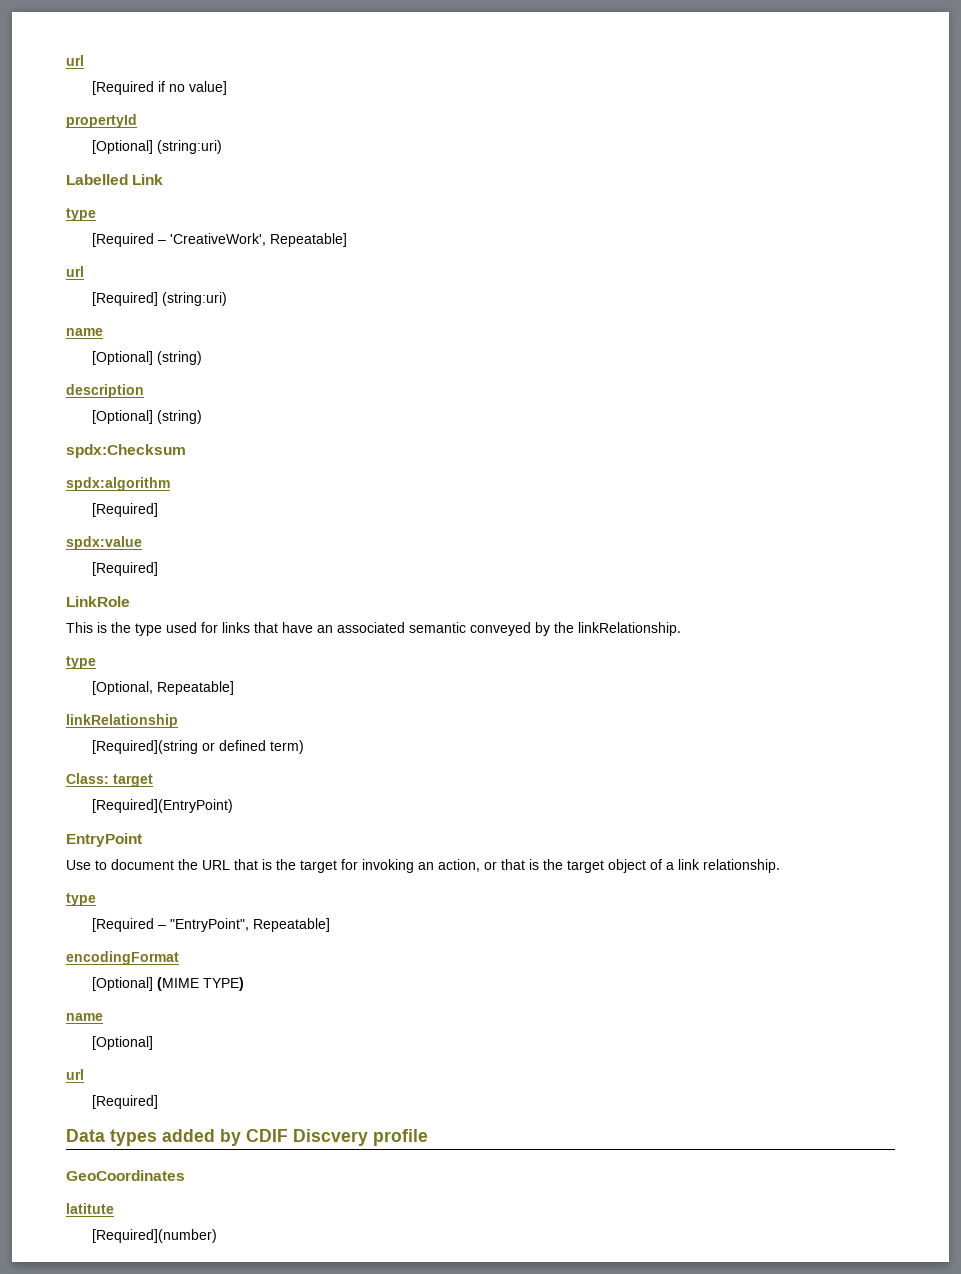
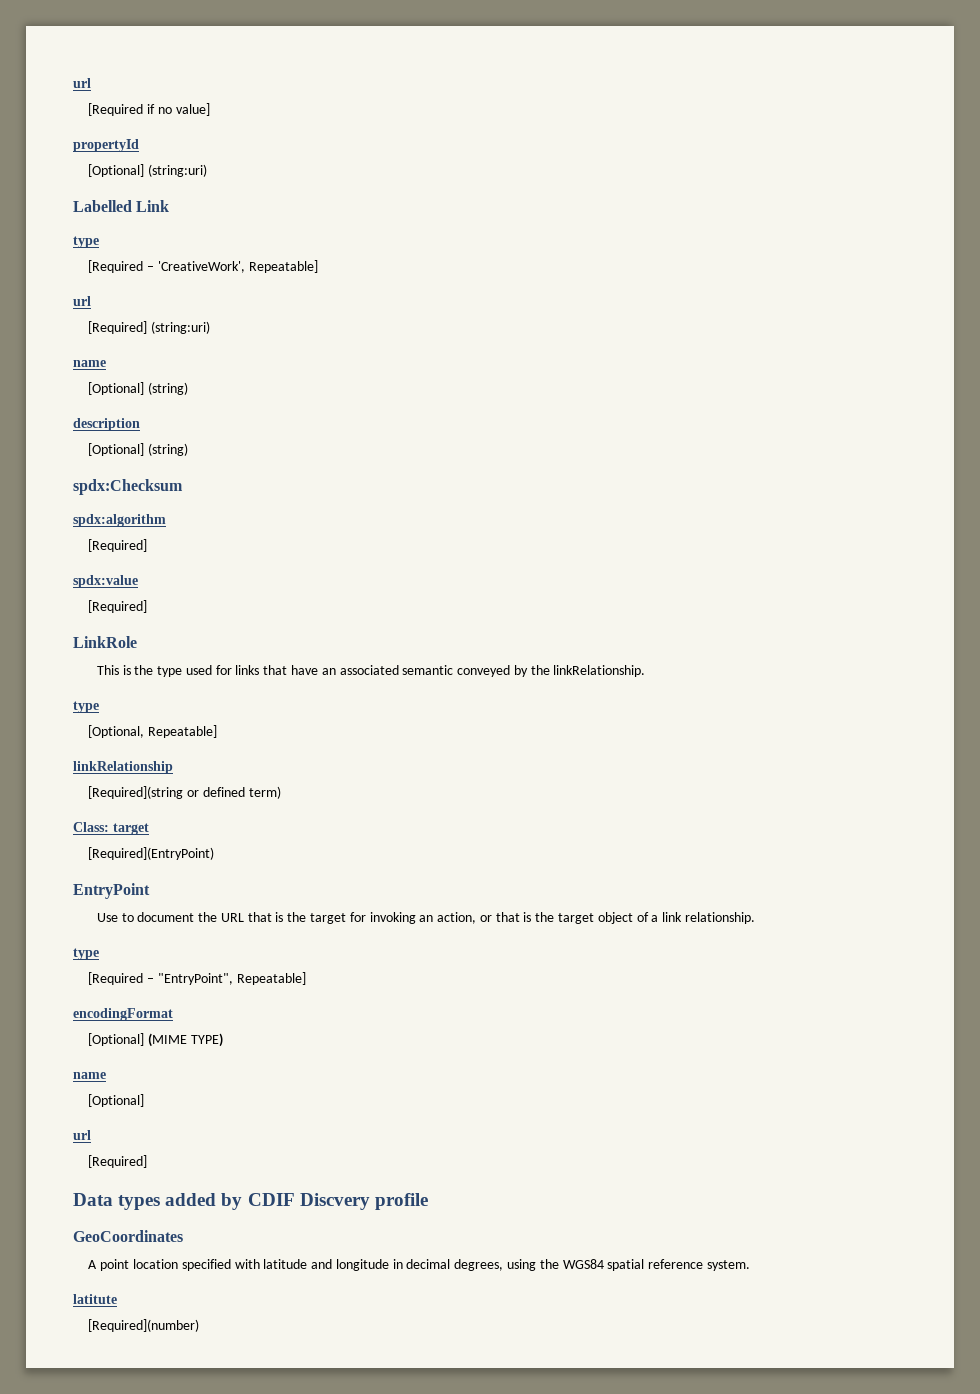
(185, 1175) none -> [88,1259,750,1271] // A point location specified with latitude and longitude in decimal degrees, using the WGS84 spatial reference system.

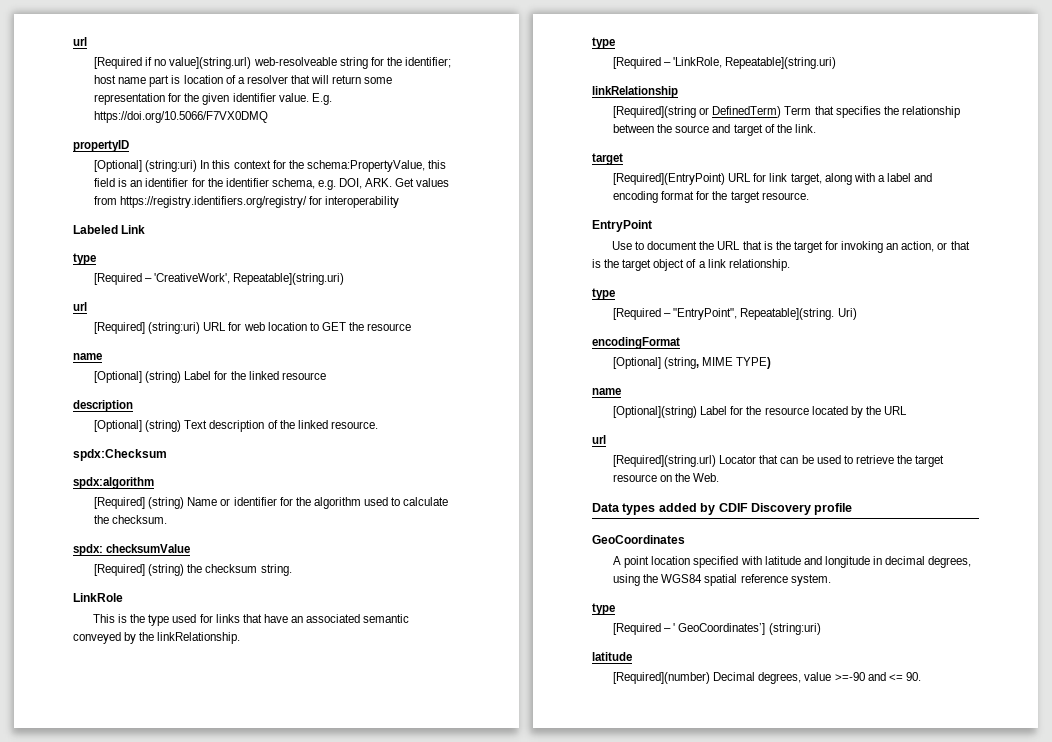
[175,103,210,116] [73,139,139,152] [88,164,208,177] [73,200,132,212] value] // propertyId // [Optional] (string:uri) // Labelled -> [169,57,451,69] [94,75,393,87] [94,93,332,105] [94,111,269,123] [73,140,129,152] [94,160,446,172] [94,178,450,190] [94,196,400,208] [73,225,118,234] value](string.url) web-resolveable string for the identifier; host name part is location of a resolver that will return some representation for the given identifier value. E.g. https://doi.org/10.5066/F7VX0DMQ // propertyID // [Optional] (string:uri) In this context for the schema:PropertyValue, this field is an identifier for the identifier schema, e.g. DOI, ARK. Get values from https://registry.identifiers.org/registry/ for interoperability // Labeled
[248,260,318,273] Repeatable] -> [233,273,345,285] Repeatable](string.uri)
[73,360,106,367] [88,382,189,395] [73,418,140,431] [88,443,189,456] [73,479,183,495] [73,514,166,527] [88,539,148,552] [73,575,138,588] [88,600,148,613] // name // [Optional] (string) // description // [Optional] (string) // spdx:Checksum // spdx:algorithm // [Required] // spdx:value // [Required] -> [203,322,412,331] [73,353,102,360] [94,371,326,383] [73,400,133,412] [94,420,378,432] [73,449,167,461] [73,477,154,489] [94,497,449,509] [94,515,168,524] [73,544,191,556] [94,564,292,576] URL for web location to GET the resource // name // [Optional] (string) Label for the linked resource // description // [Optional] (string) Text description of the linked resource. // spdx:Checksum // spdx:algorithm // [Required] (string) Name or identifier for the algorithm used to calculate the checksum. // spdx: checksumValue // [Required] (string) the checksum string.
[88,725,218,738] [Optional, Repeatable] -> [613,57,837,69] [Required – 'LinkRole, Repeatable](string.uri)
[203,786,281,799] [73,822,149,835] [88,847,215,860] defined term) // Class: target // [Required](EntryPoint) -> [712,106,960,118] [613,124,816,136] [592,153,623,165] [613,173,933,185] [613,191,809,203] DefinedTerm) Term that specifies the relationship between the source and target of the link. // target // [Required](EntryPoint) URL for link target, along with a label and encoding format for the target resource.
[236,972,306,985] Repeatable] -> [740,308,857,320] Repeatable](string. Uri)
[148,1033,188,1047] (MIME -> [664,357,734,369] (string, MIME
[88,1094,145,1107] [73,1130,91,1140] [88,1155,148,1168] [Optional] // url // [Required] -> [613,406,907,418] [592,435,606,444] [613,455,945,467] [613,473,720,482] [Optional](string) Label for the resource located by the URL // url // [Required](string.url) Locator that can be used to retrieve the target resource on the Web.
[299,1193,370,1210] Discvery -> [750,503,811,515] Discovery
[73,1294,117,1304] [88,1319,200,1332] latitute // [Required](number) -> [592,603,615,615] [613,623,821,635] [592,652,632,661] [613,672,921,684] type // [Required – ' GeoCoordinates’] (string:uri) // latitude // [Required](number) Decimal degrees, value >=-90 and <= 90.

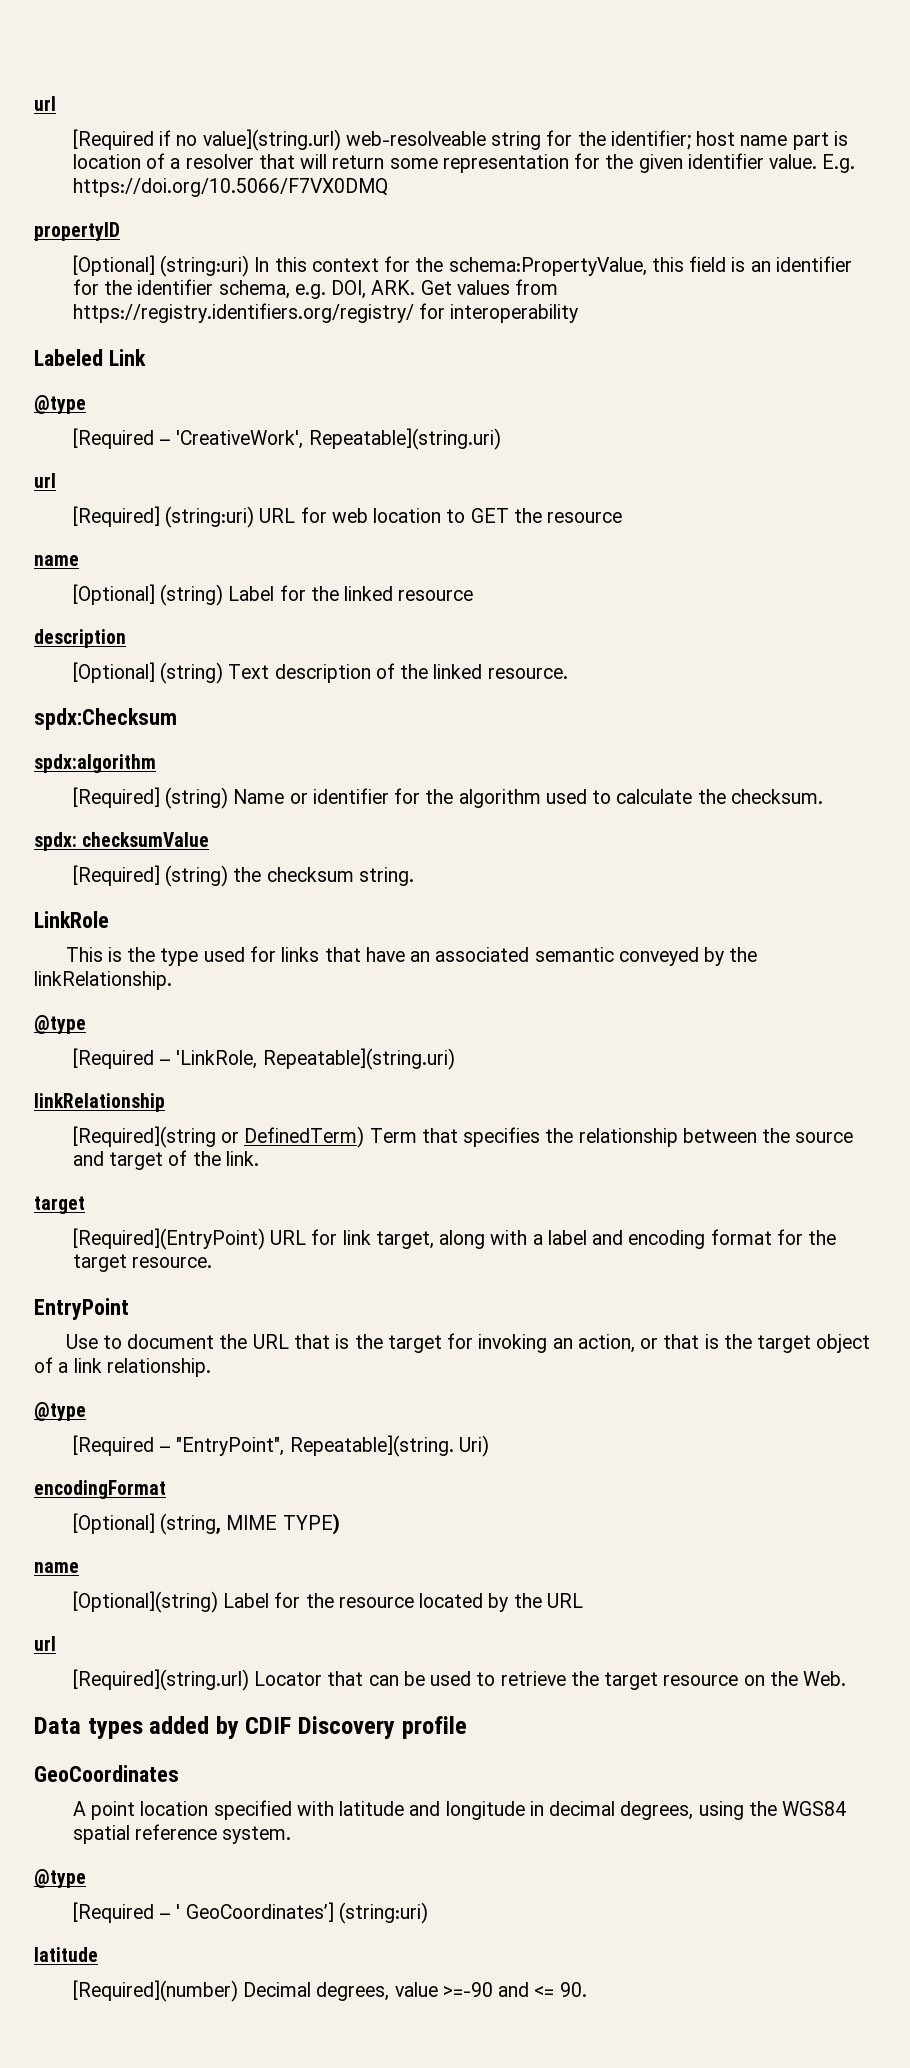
[73,253,96,265] type -> [34,395,86,414] @type
[592,37,615,49] type -> [34,1015,86,1034] @type
[592,288,615,300] type -> [34,1402,86,1421] @type
[592,603,615,615] type -> [34,1869,86,1888] @type

